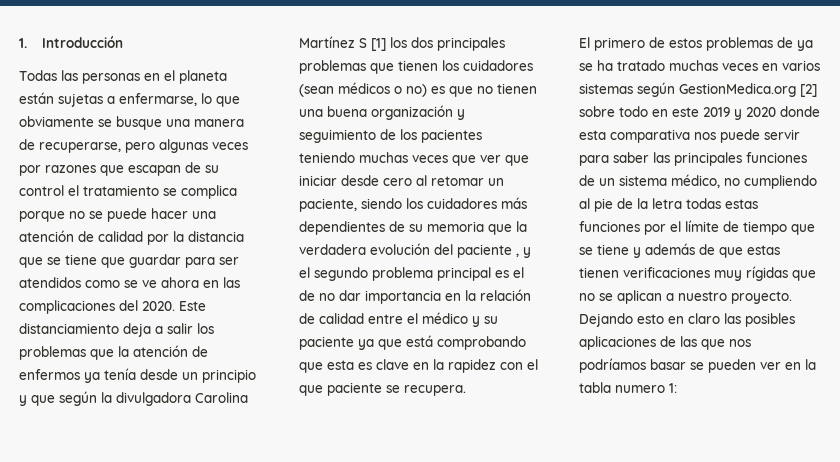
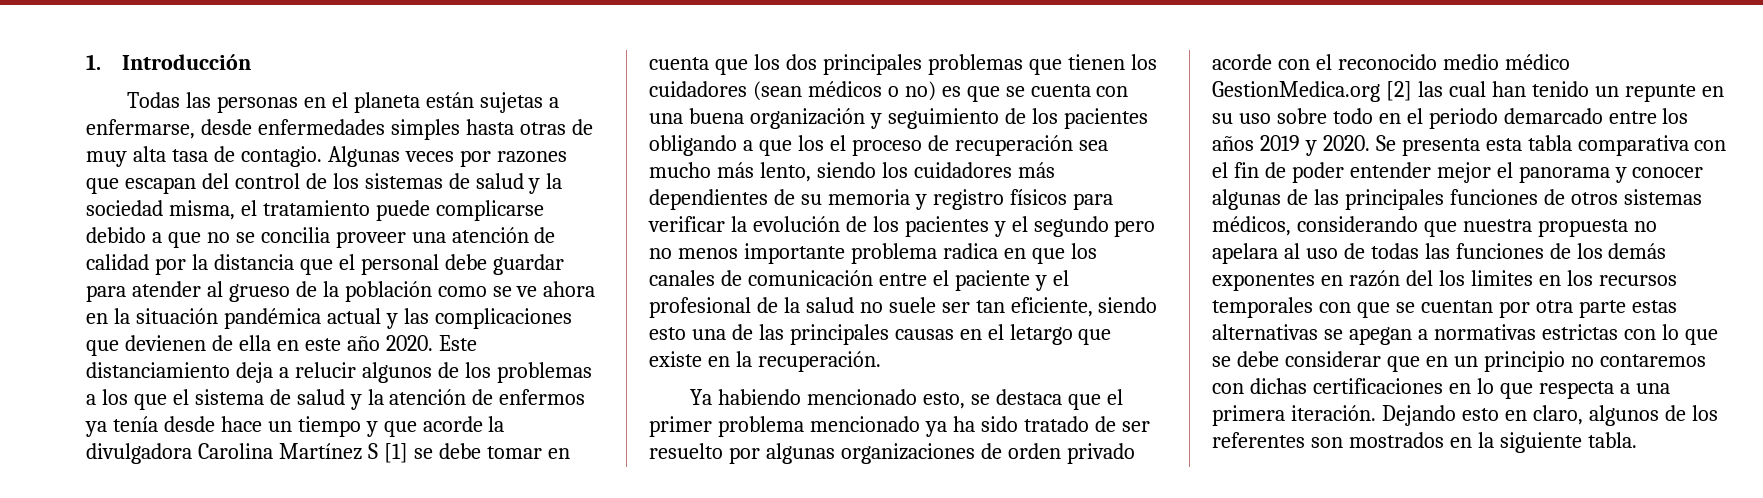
[201,93,240,107] [19,116,244,130] [19,139,208,153] lo que obviamente se busque una manera de recuperarse, pero algunas -> [200,119,593,140] [86,146,400,167] desde enfermedades simples hasta otras de muy alta tasa de contagio. Algunas
[185,162,219,173] [19,185,237,199] [19,208,188,222] de su control el tratamiento se complica porque no se puede hacer -> [201,173,563,194] [86,200,544,221] [86,227,406,248] del control de los sistemas de salud y la sociedad misma, el tratamiento puede complicarse debido a que no se concilia proveer
[47,254,239,268] [19,277,81,288] se tiene que guardar para ser atendidos -> [338,254,564,275] [86,281,432,302] el personal debe guardar para atender al grueso de la población
[223,277,240,288] [19,300,138,314] las complicaciones del -> [113,308,572,329] [86,335,380,356] la situación pandémica actual y las complicaciones que devienen de ella en este año
[167,323,214,334] [19,346,114,360] salir los problemas que -> [294,362,592,383] [86,389,362,410] relucir algunos de los problemas a los que el sistema de salud y
[182,369,256,383] un principio -> [220,416,361,437] hace un tiempo
[59,391,97,406] según -> [422,416,483,432] acorde
(386, 44) none -> [413,443,570,459] [649,57,748,75] se debe tomar en cuenta que
[477,83,537,94] no tienen -> [1005,84,1129,97] se cuenta con
[299,152,529,166] [299,175,504,186] [299,198,357,212] teniendo muchas veces que ver que iniciar desde cero al retomar un paciente, -> [649,135,1108,156] [649,162,811,182] obligando a que los el proceso de recuperación sea mucho más lento,
[488,221,527,235] [299,243,531,258] [299,267,524,281] [299,289,531,304] [299,312,498,327] [299,335,526,350] [299,359,538,373] [299,382,466,396] [579,37,813,51] [579,60,820,71] [579,82,817,97] [579,106,820,120] [579,129,800,143] [579,152,807,166] [579,174,817,189] [579,198,758,212] [579,220,815,235] [579,243,780,258] [579,266,816,281] [579,290,792,304] [579,313,795,327] [579,336,751,350] [579,358,816,373] [579,382,677,393] que la verdadera evolución del paciente , y el segundo problema principal es el de no dar importancia en la relación de calidad entre el médico y su paciente ya que está comprobando que esta es clave en la rapidez con el que paciente se recupera. // El primero de estos problemas de ya se ha tratado muchas veces en varios sistemas según GestionMedica.org [2] sobre todo en este 2019 y 2020 donde esta comparativa nos puede servir para saber las principales funciones de un sistema médico, no cumpliendo al pie de la letra todas estas funciones por el límite de tiempo que se tiene y además de que estas tienen verificaciones muy rígidas que no se aplican a nuestro proyecto. Dejando esto en claro las posibles aplicaciones de las que nos podríamos basar se pueden ver en la tabla numero 1: -> [914,189,1113,210] [648,216,1156,237] [649,243,1097,264] [649,270,1069,291] [649,297,1158,318] [649,324,1112,345] [649,351,881,372] [690,389,1123,410] [649,416,1150,437] [649,443,1135,464] [1212,54,1570,70] [1212,81,1724,102] [1212,108,1689,129] [1212,135,1727,156] [1212,162,1704,183] [1212,189,1702,210] [1212,216,1657,237] [1212,243,1667,264] [1212,270,1677,291] [1212,297,1677,318] [1212,324,1718,345] [1212,351,1706,372] [1212,378,1670,399] [1212,405,1718,426] [1212,432,1637,453] y registro físicos para verificar la evolución de los pacientes y el segundo pero no menos importante problema radica en que los canales de comunicación entre el paciente y el profesional de la salud no suele ser tan eficiente, siendo esto una de las principales causas en el letargo que existe en la recuperación. // Ya habiendo mencionado esto, se destaca que el primer problema mencionado ya ha sido tratado de ser resuelto por algunas organizaciones de orden privado acorde con el reconocido medio médico GestionMedica.org [2] las cual han tenido un repunte en su uso sobre todo en el periodo demarcado entre los años 2019 y 2020. Se presenta esta tabla comparativa con el fin de poder entender mejor el panorama y conocer algunas de las principales funciones de otros sistemas médicos, considerando que nuestra propuesta no apelara al uso de todas las funciones de los demás exponentes en razón del los limites en los recursos temporales con que se cuentan por otra parte estas alternativas se apegan a normativas estrictas con lo que se debe considerar que en un principio no contaremos con dichas certificaciones en lo que respecta a una primera iteración. Dejando esto en claro, algunos de los referentes son mostrados en la siguiente tabla.

